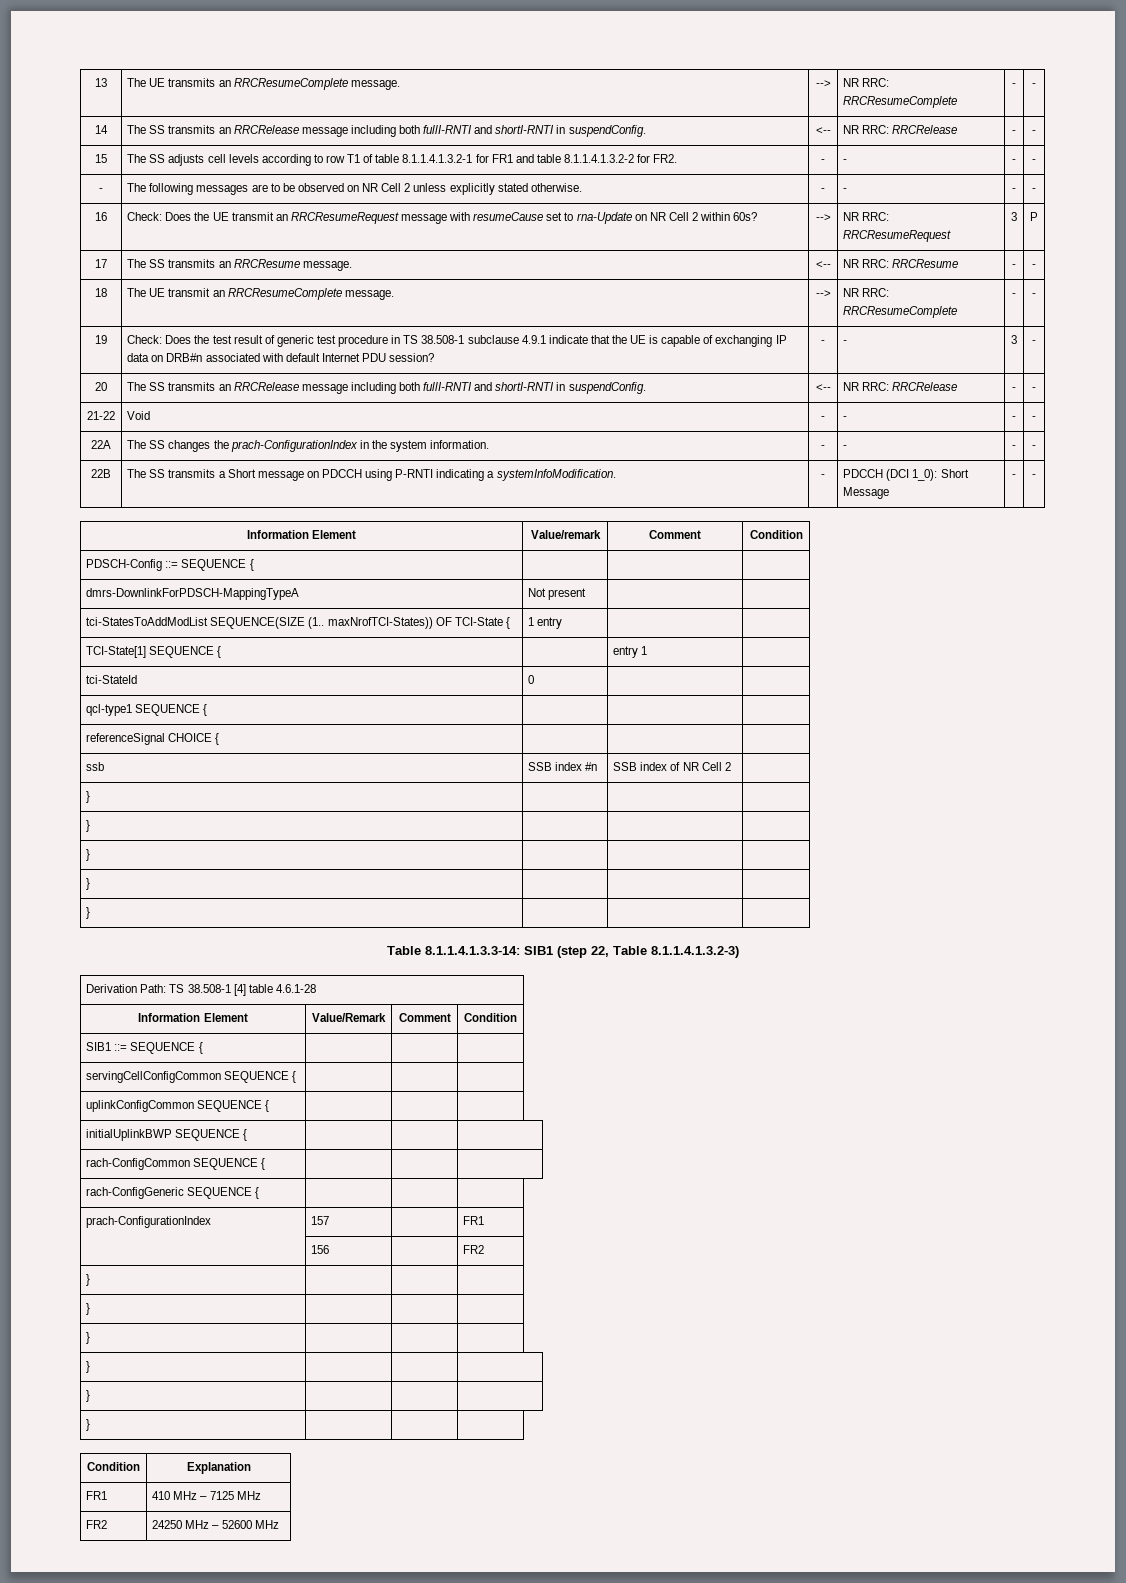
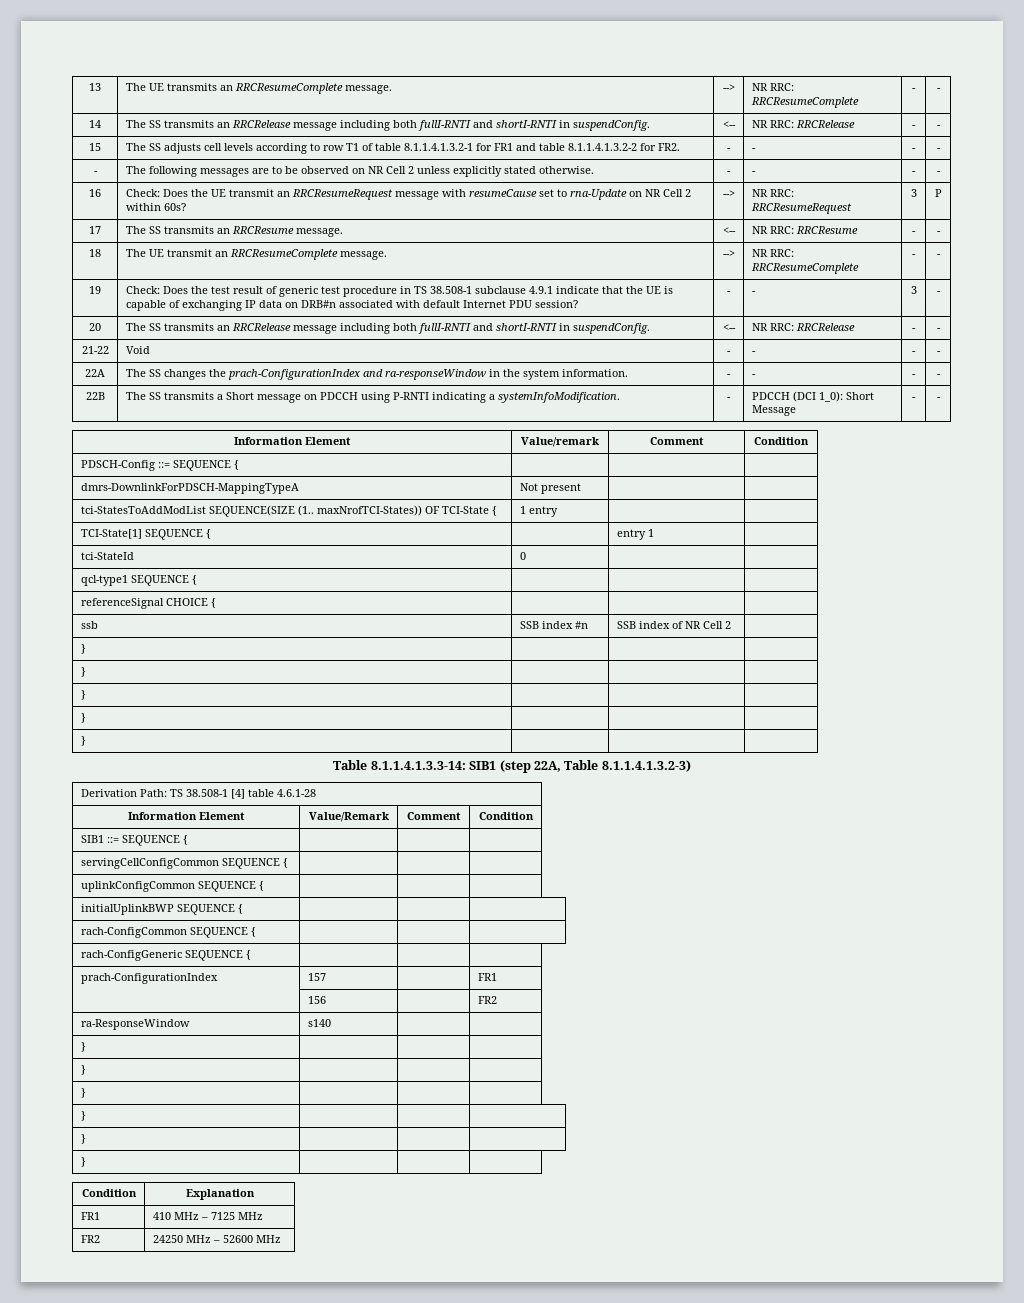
(358, 446) none -> [362,369,486,380] and ra-responseWindow
[591,946,609,957] 22, -> [533,761,561,772] 22A,
(485, 1249) none -> [80,1019,190,1030] [307,1019,331,1027] // ra-ResponseWindow | s140 | |

